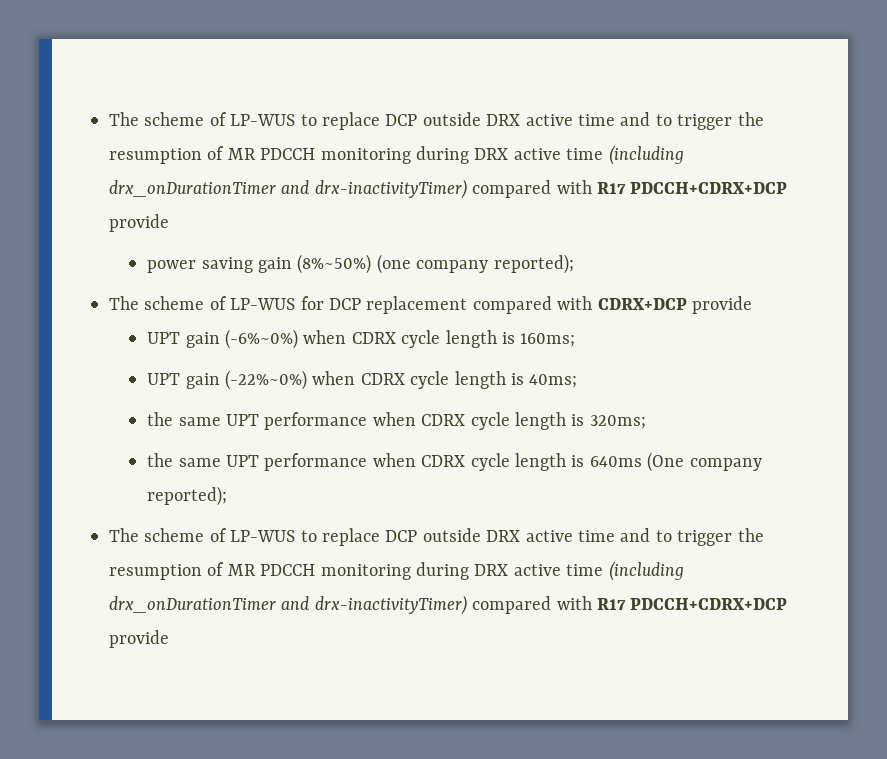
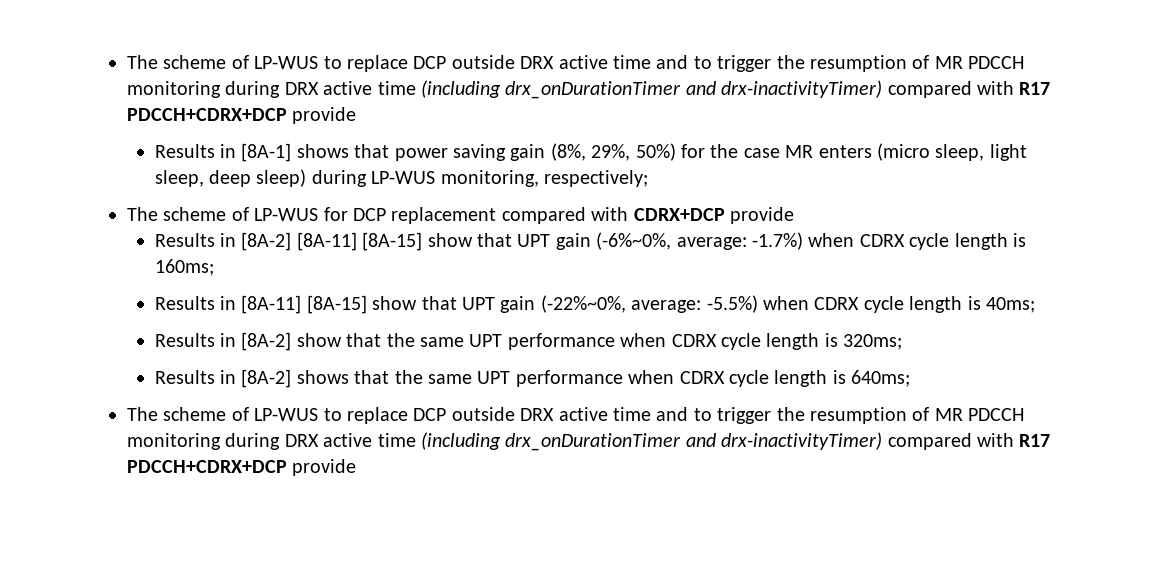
[147,254,574,274] power saving gain (8%~50%) (one company reported); -> [154,143,1027,162] [154,169,648,187] Results in [8A-1] shows that power saving gain (8%, 29%, 50%) for the case MR enters (micro sleep, light sleep, deep sleep) during LP-WUS monitoring, respectively;
[147,329,298,349] UPT gain (-6%~0%) -> [154,232,803,251] Results in [8A-2] [8A-11] [8A-15] show that UPT gain (-6%~0%, average: -1.7%)
[147,370,307,390] UPT gain (-22%~0%) -> [154,295,758,314] Results in [8A-11] [8A-15] show that UPT gain (-22%~0%, average: -5.5%)
(578, 381) none -> [154,332,382,351] Results in [8A-2] show that
[147,452,762,472] [147,486,228,506] the same UPT performance when CDRX cycle length is 640ms (One company reported); -> [154,369,911,388] Results in [8A-2] shows that the same UPT performance when CDRX cycle length is 640ms;

